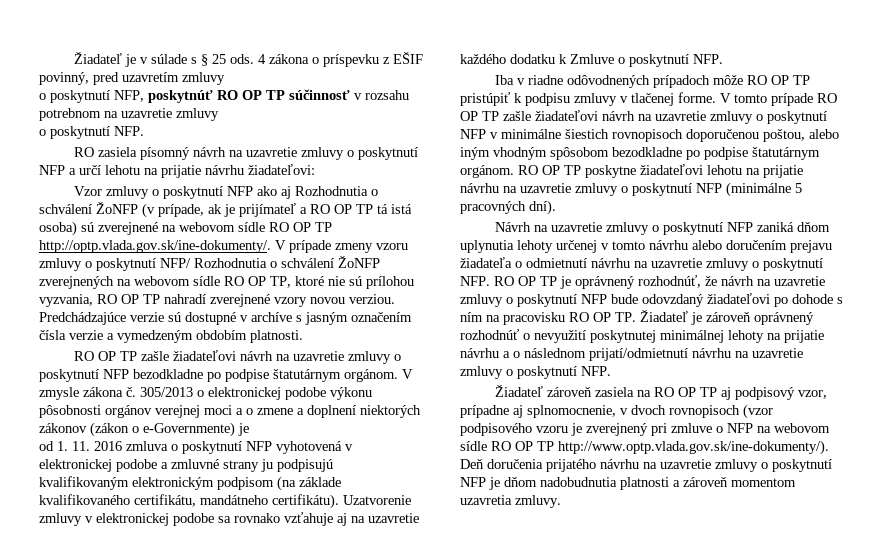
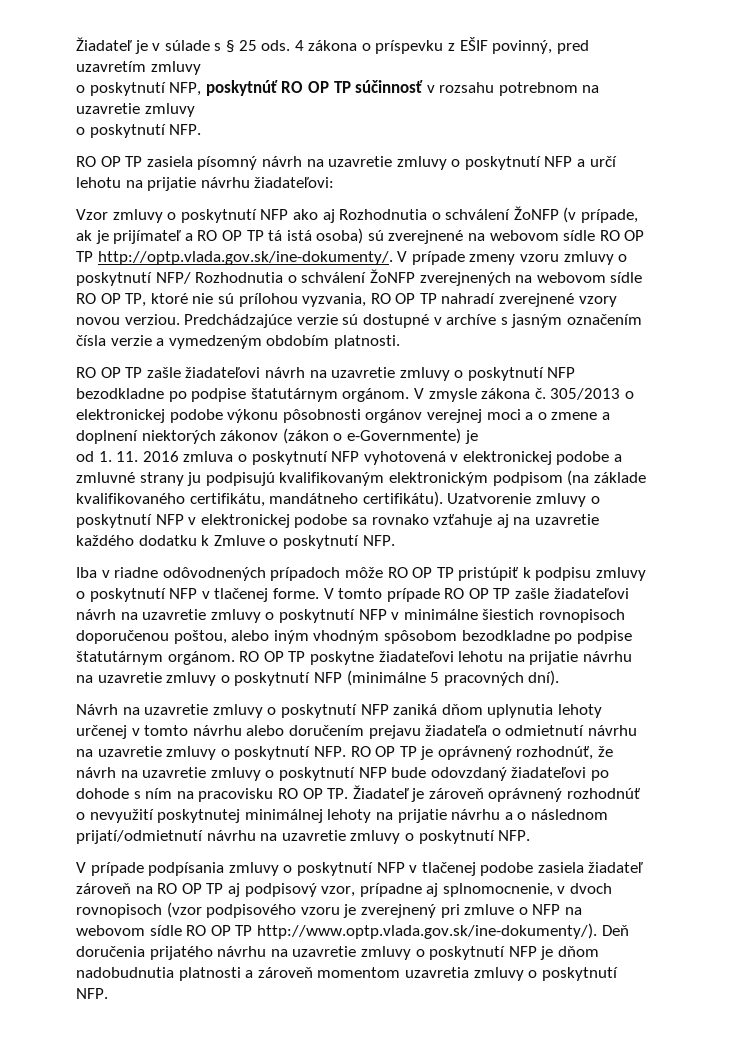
(95, 152) none -> [100,156,143,167] OP TP
(82, 519) none -> [590,496,600,504] [76,514,184,528] o poskytnutí NFP
(617, 99) none -> [76,588,198,602] o poskytnutí NFP
[495,385,635,397] Žiadateľ zároveň zasiela -> [76,862,644,876] [76,883,131,894] V prípade podpísania zmluvy o poskytnutí NFP v tlačenej podobe zasiela žiadateľ zároveň
[515,495,561,508] zmluvy. -> [473,967,618,981] [76,988,108,999] zmluvy o poskytnutí NFP.

